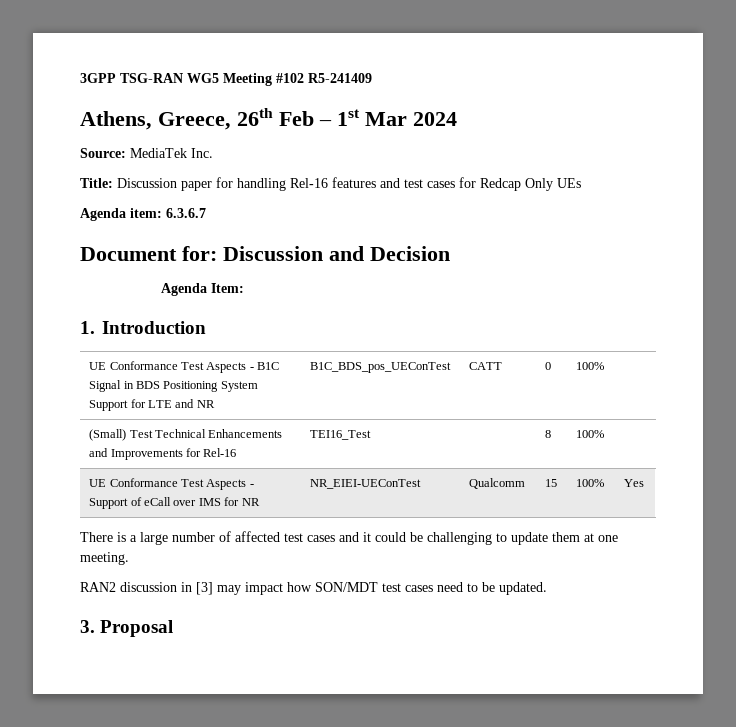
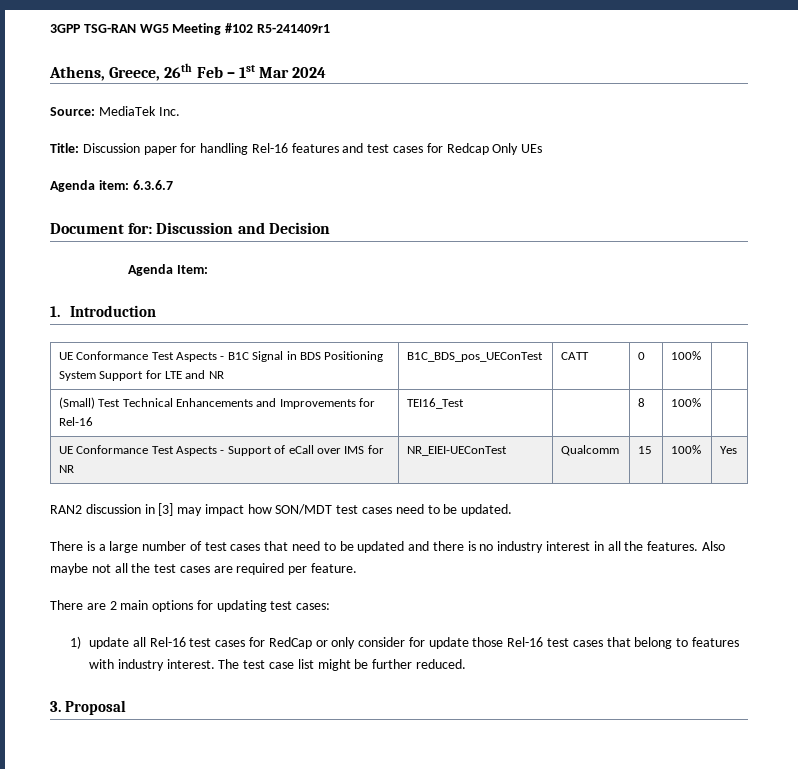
[308,73,372,83] R5-241409 -> [256,24,330,33] R5-241409r1
[80,531,618,545] [80,552,129,565] // There is a large number of affected test cases and it could be challenging to update them at one meeting. -> (737, 450) none
(547, 588) none -> [50,541,725,553] [50,563,358,575] [50,600,331,612] [69,636,739,649] [89,659,466,671] // There is a large number of test cases that need to be updated and there is no industry interest in all the features. Also maybe not all the test cases are required per feature. // There are 2 main options for updating test cases: // 1) update all Rel-16 test cases for RedCap or only consider for update those Rel-16 test cases that belong to features with industry interest. The test case list might be further reduced.

